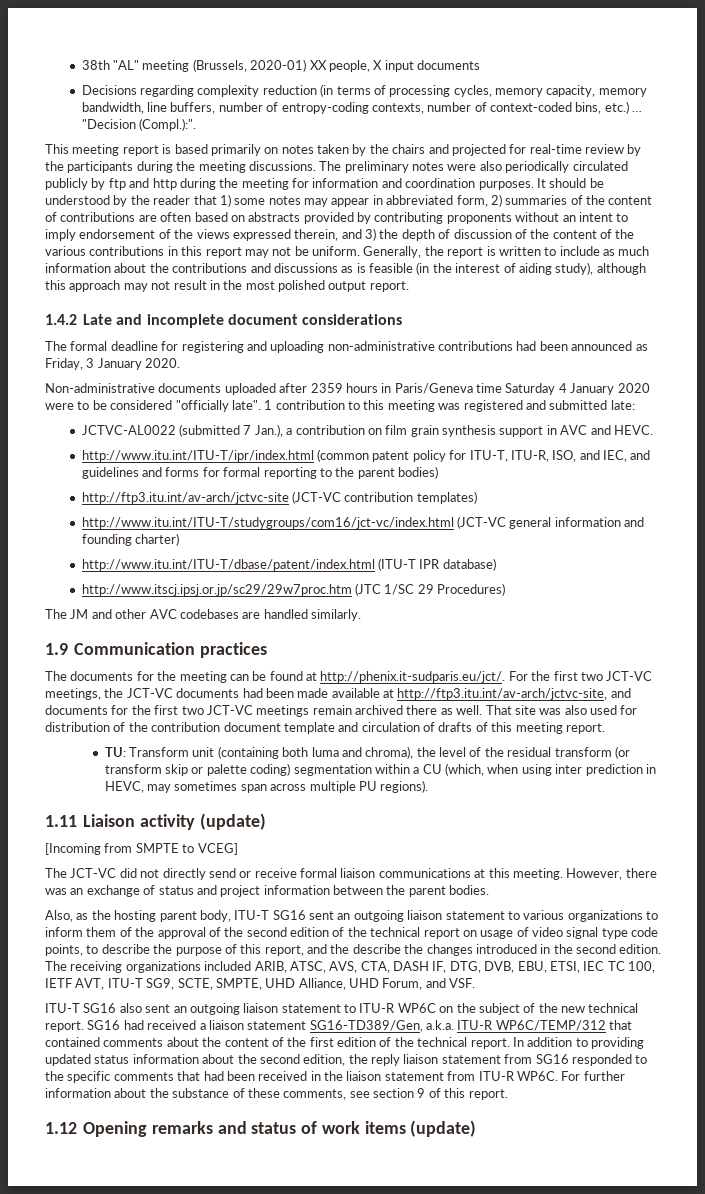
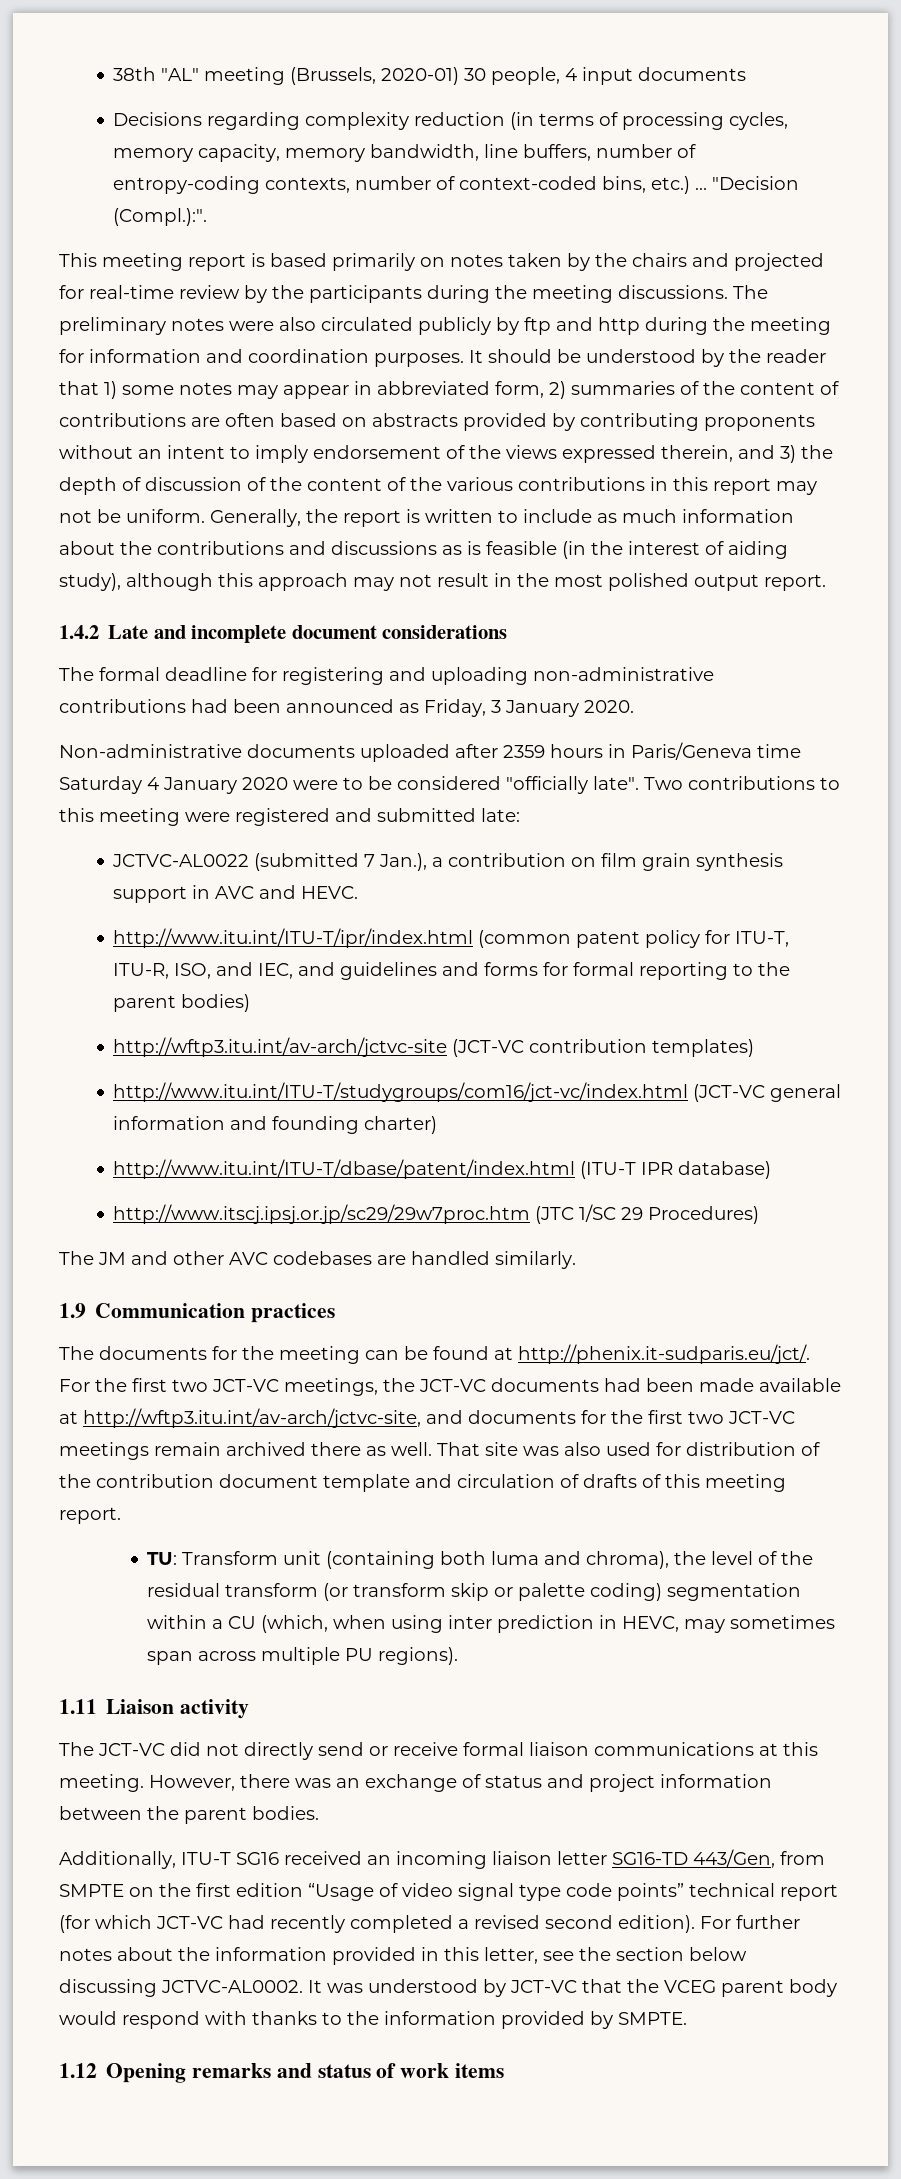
[309,60,383,72] XX people, X -> [464,67,578,85] 30 people, 4
[505,161,570,173] periodically -> (316, 324) none
[264,400,345,410] 1 contribution -> [644,776,815,790] Two contributions
[438,403,461,410] was -> [185,812,230,822] were
[81,492,289,504] http://ftp3.itu.int/av-arch/jctvc-site -> [113,1037,448,1057] http://wftp3.itu.int/av-arch/jctvc-site
[397,688,608,700] http://ftp3.itu.int/av-arch/jctvc-site, -> [83,1408,421,1428] http://wftp3.itu.int/av-arch/jctvc-site,
[199,813,266,830] [45,843,238,855] (update) // [Incoming from SMPTE to VCEG] -> (250, 1709) none
[45,910,658,922] [45,927,514,939] Also, as the hosting parent body, ITU-T SG16 sent an outgoing liaison statement to various organizations to inform them of the approval of the second edition of the technical report on usage -> [59,1849,825,1869] [59,1883,374,1901] Additionally, ITU-T SG16 received an incoming liaison letter SG16-TD 443/Gen, from SMPTE on the first edition “Usage
[45,944,662,956] [45,961,655,973] [45,978,476,990] [45,1003,639,1015] [45,1020,633,1032] [45,1037,644,1049] [45,1054,648,1066] [45,1071,625,1083] [45,1088,508,1100] points, to describe the purpose of this report, and the describe the changes introduced in the second edition. The receiving organizations included ARIB, ATSC, AVS, CTA, DASH IF, DTG, DVB, EBU, ETSI, IEC TC 100, IETF AVT, ITU-T SG9, SCTE, SMPTE, UHD Alliance, UHD Forum, and VSF. // ITU-T SG16 also sent an outgoing liaison statement to ITU-R WP6C on the subject of the new technical report. SG16 had received a liaison statement SG16-TD389/Gen, a.k.a. ITU-R WP6C/TEMP/312 that contained comments about the content of the first edition of the technical report. In addition to providing updated status information about the second edition, the reply liaison statement from SG16 responded to the specific comments that had been received in the liaison statement from ITU-R WP6C. For further information about the substance of these comments, see section 9 of this report. -> [617,1883,838,1901] [59,1915,800,1933] [59,1947,747,1965] [59,1979,837,1997] [59,2011,687,2029] points” technical report (for which JCT-VC had recently completed a revised second edition). For further notes about the information provided in this letter, see the section below discussing JCTVC-AL0002. It was understood by JCT-VC that the VCEG parent body would respond with thanks to the information provided by SMPTE.
[410,1120,477,1137] (update) -> (505, 2070) none

